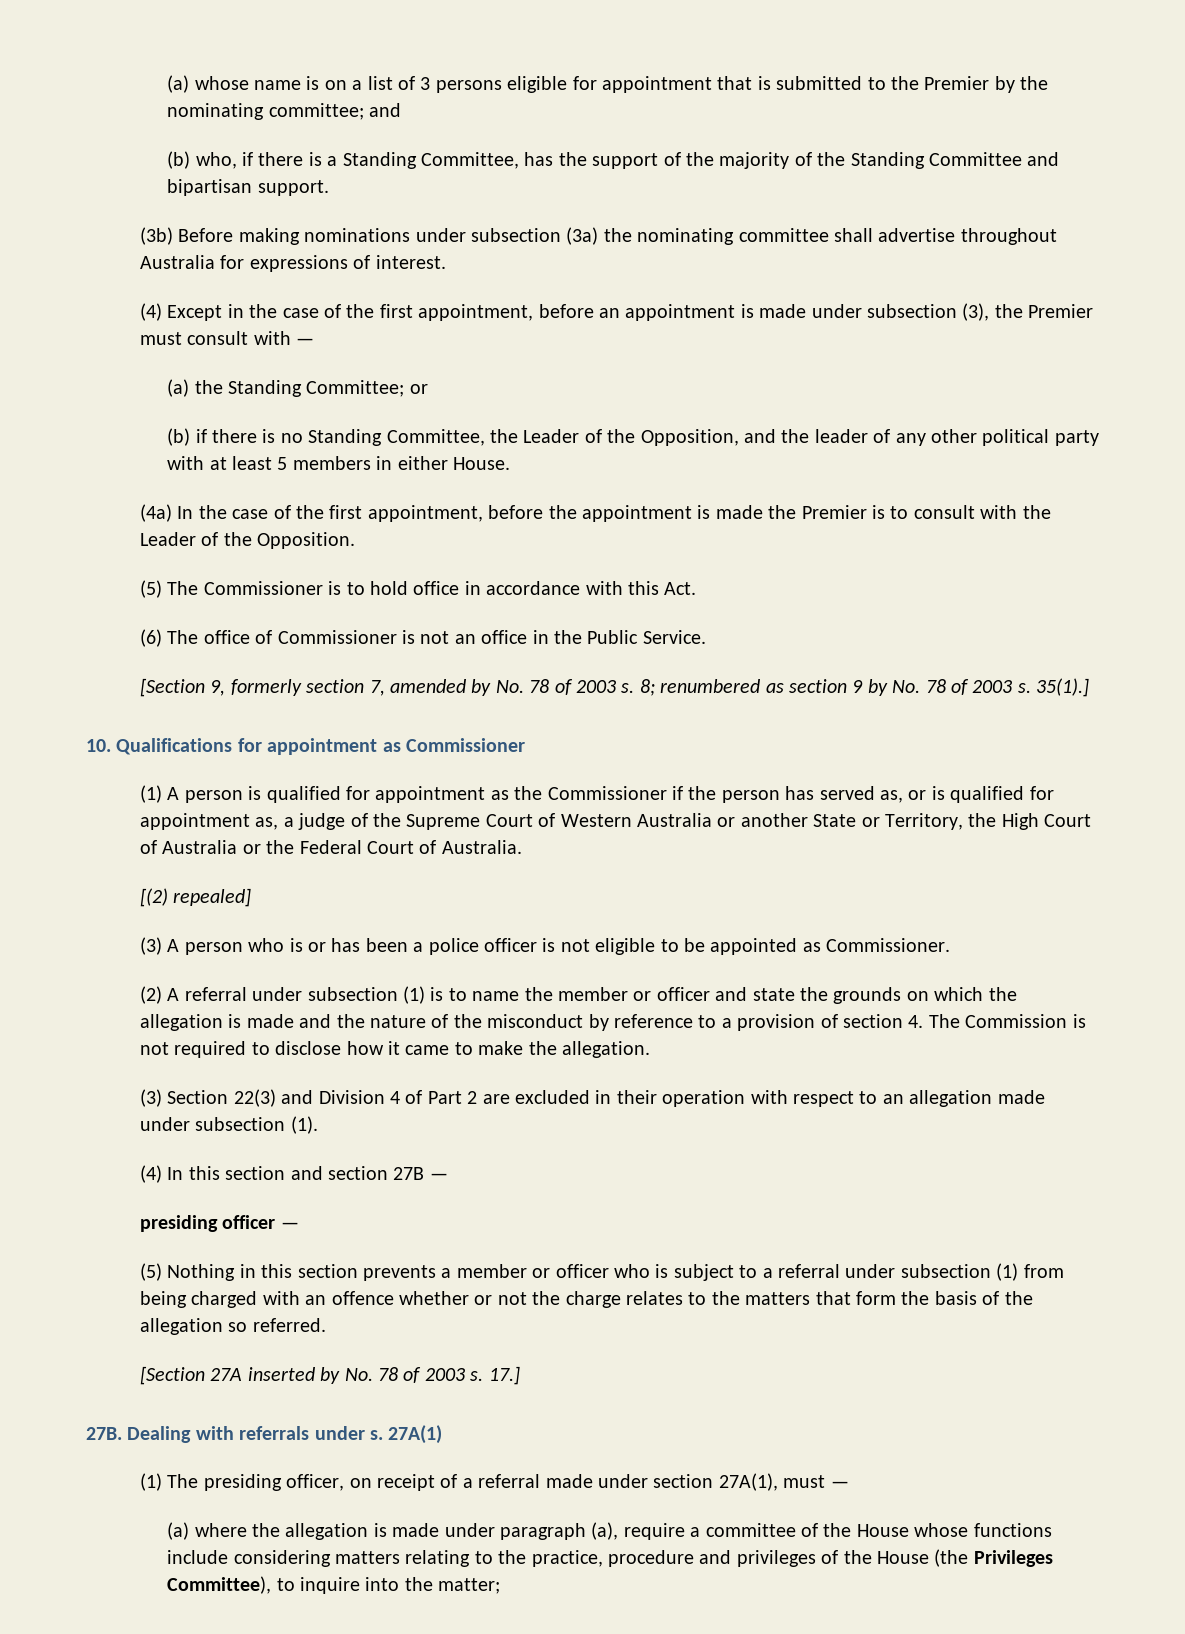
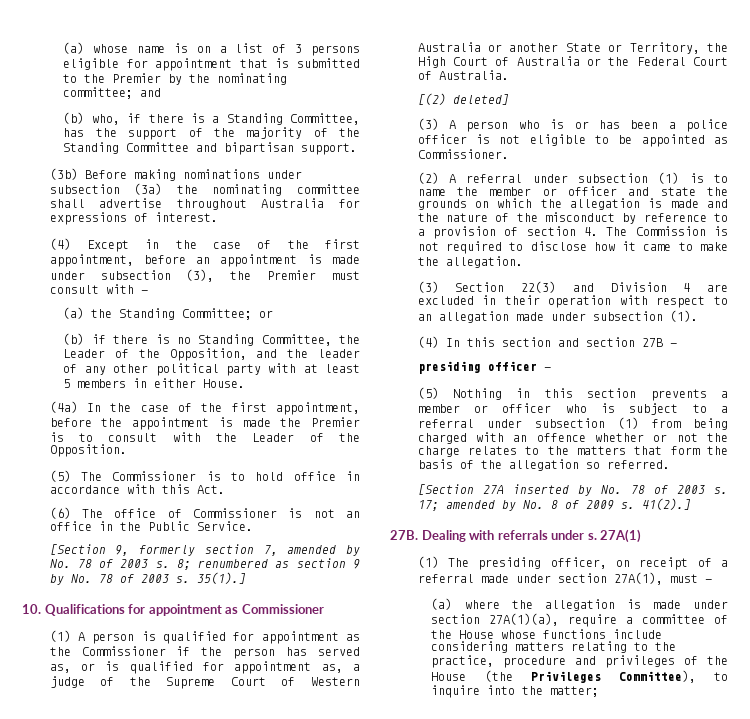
[173,888,252,907] repealed] -> [452,94,509,105] deleted]
[405,1090,478,1104] of Part 2 -> (691, 287) none
[488,1366,520,1385] 17.] -> [417,498,691,511] 17; amended by No. 8 of 2009 s. 41(2).]
[499,1522,619,1540] paragraph (a), -> [431,613,560,626] section 27A(1)(a),

